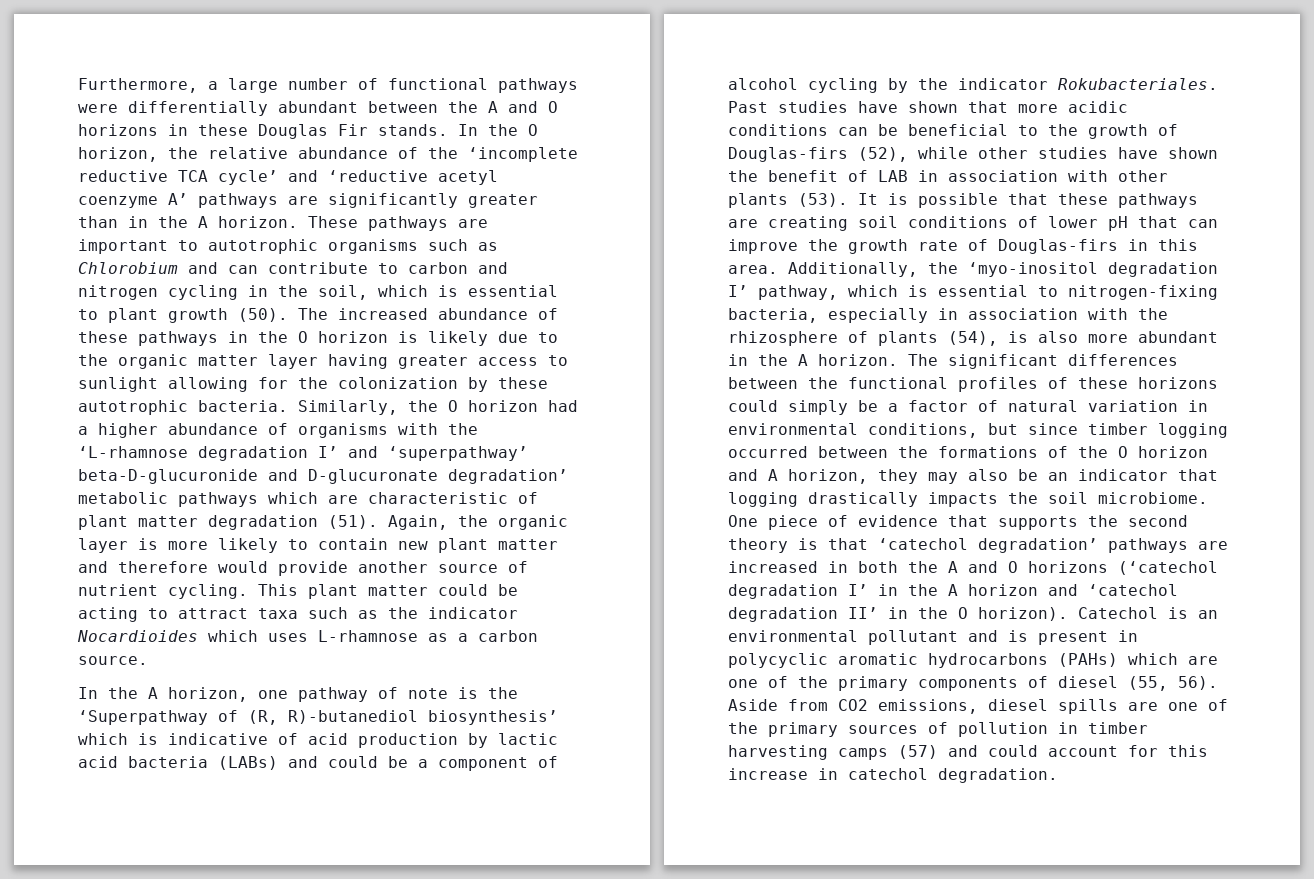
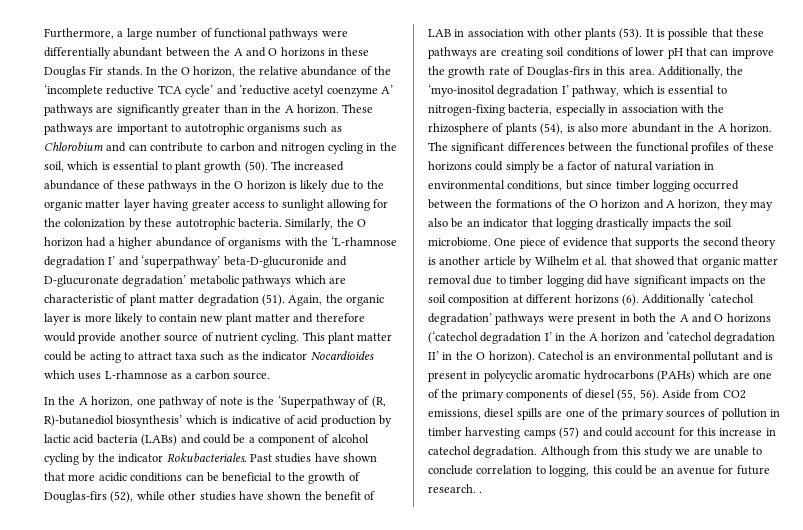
[828,538,868,550] that -> [439,256,779,268] [428,275,766,287] [428,294,706,306] another article by Wilhelm et al. that showed that organic matter removal due to timber logging did have significant impacts on the soil composition at different horizons (6). Additionally
[1198,541,1228,550] [728,561,818,573] are increased -> [547,314,617,325] were present
(1058, 775) none -> [540,446,763,458] [428,465,770,477] [428,484,483,493] Although from this study we are unable to conclude correlation to logging, this could be an avenue for future research. .

